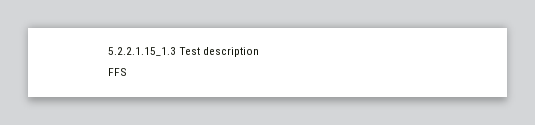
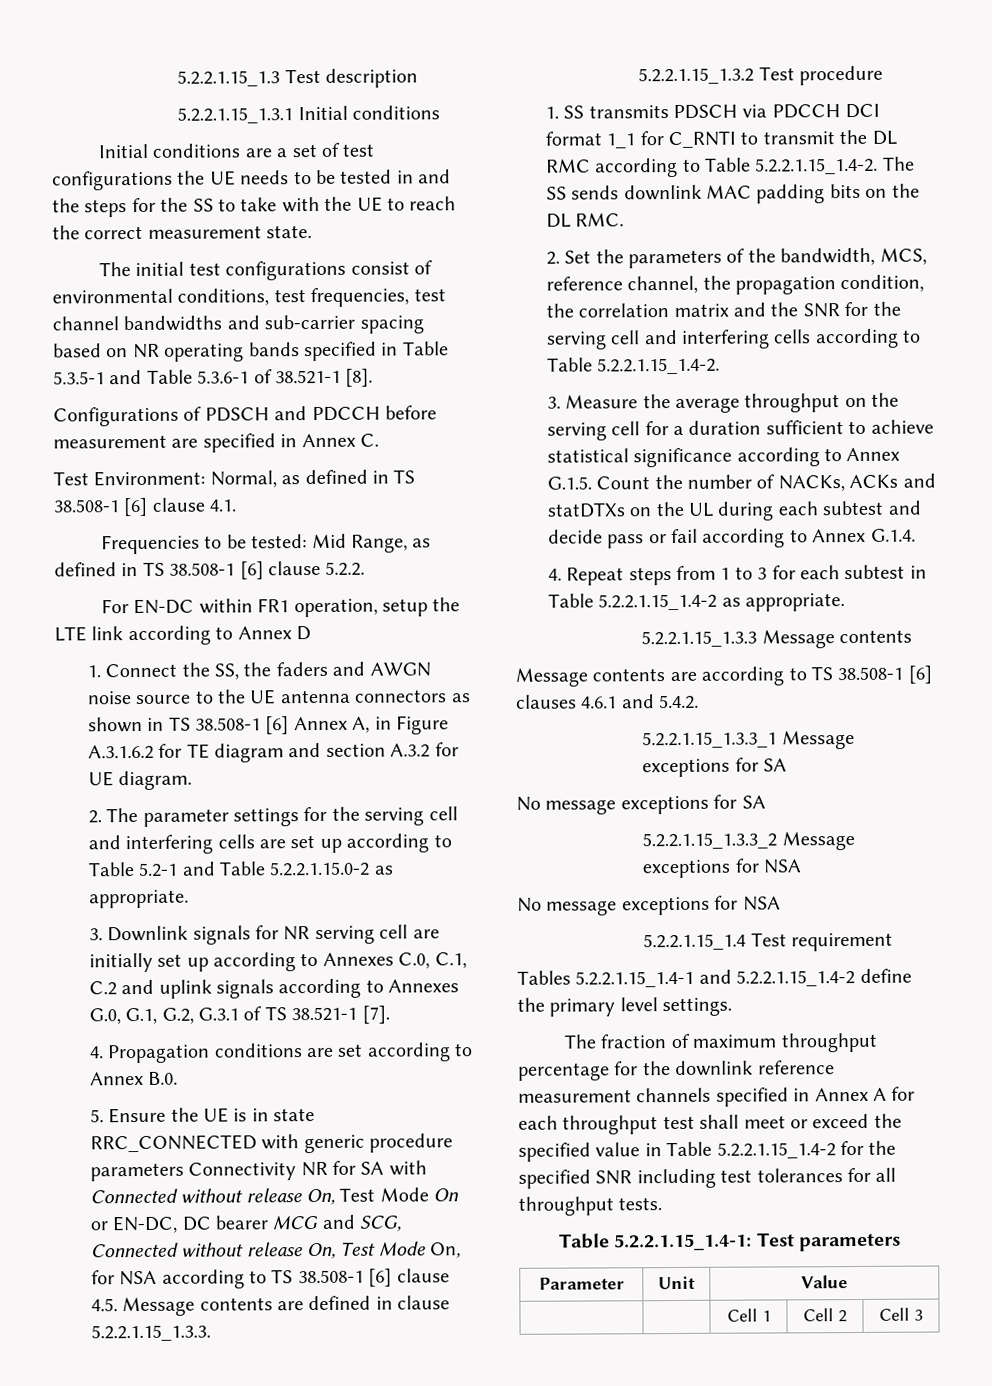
[108,68,128,76] FFS -> [177,105,441,124] [98,142,376,159] [52,169,452,191] [52,196,457,218] [52,225,313,240] [99,260,434,281] [52,287,446,308] [52,314,424,334] [53,341,449,362] [53,368,374,387] [53,405,437,427] [53,433,379,453] [53,469,416,488] [53,497,237,517] [101,533,432,555] [54,560,366,580] [101,597,461,618] [54,625,311,646] [86,661,431,680] [86,689,471,705] [87,715,450,735] [87,742,459,763] [87,770,193,791] [87,806,458,827] [87,833,452,855] [87,861,394,877] [88,889,189,909] [88,924,440,945] [88,952,467,973] [88,978,460,999] [88,1005,390,1025] [88,1042,474,1064] [89,1071,179,1086] [89,1107,316,1124] [89,1133,454,1154] [89,1160,427,1182] [89,1187,460,1206] [89,1214,403,1234] [90,1241,462,1260] [90,1268,450,1289] [90,1295,451,1317] [90,1324,211,1342] [638,65,884,86] [544,103,881,119] [544,129,897,149] [545,156,915,178] [545,183,920,204] [545,212,625,228] [545,247,927,269] [545,274,925,295] [545,301,901,318] [545,328,922,350] [546,357,721,375] [546,392,900,413] [546,419,934,441] [546,447,901,468] [546,473,936,492] [546,500,922,521] [547,528,916,549] [547,564,927,586] [547,593,846,612] [641,629,913,649] [515,665,932,687] [516,694,700,710] [642,729,855,750] [642,757,788,778] [516,794,766,815] [642,830,855,851] [642,858,803,879] [517,895,781,916] [643,932,894,952] [517,968,912,988] [517,997,733,1017] [564,1032,878,1053] [518,1060,835,1081] [518,1086,916,1107] [518,1113,902,1135] [518,1140,897,1162] [518,1167,897,1189] [518,1196,663,1216] [558,1232,902,1252] [538,1277,625,1290] [658,1275,696,1290] [801,1275,848,1289] [726,1308,771,1322] [803,1308,847,1323] [879,1307,923,1321] 5.2.2.1.15_1.3.1 Initial conditions // Initial conditions are a set of test configurations the UE needs to be tested in and the steps for the SS to take with the UE to reach the correct measurement state. // The initial test configurations consist of environmental conditions, test frequencies, test channel bandwidths and sub-carrier spacing based on NR operating bands specified in Table 5.3.5-1 and Table 5.3.6-1 of 38.521-1 [8]. // Configurations of PDSCH and PDCCH before measurement are specified in Annex C. // Test Environment: Normal, as defined in TS 38.508-1 [6] clause 4.1. // Frequencies to be tested: Mid Range, as defined in TS 38.508-1 [6] clause 5.2.2. // For EN-DC within FR1 operation, setup the LTE link according to Annex D // 1. Connect the SS, the faders and AWGN noise source to the UE antenna connectors as shown in TS 38.508-1 [6] Annex A, in Figure A.3.1.6.2 for TE diagram and section A.3.2 for UE diagram. // 2. The parameter settings for the serving cell and interfering cells are set up according to Table 5.2-1 and Table 5.2.2.1.15.0-2 as appropriate. // 3. Downlink signals for NR serving cell are initially set up according to Annexes C.0, C.1, C.2 and uplink signals according to Annexes G.0, G.1, G.2, G.3.1 of TS 38.521-1 [7]. // 4. Propagation conditions are set according to Annex B.0. // 5. Ensure the UE is in state RRC_CONNECTED with generic procedure parameters Connectivity NR for SA with Connected without release On, Test Mode On or EN-DC, DC bearer MCG and SCG, Connected without release On, Test Mode On, for NSA according to TS 38.508-1 [6] clause 4.5. Message contents are defined in clause 5.2.2.1.15_1.3.3. // 5.2.2.1.15_1.3.2 Test procedure // 1. SS transmits PDSCH via PDCCH DCI format 1_1 for C_RNTI to transmit the DL RMC according to Table 5.2.2.1.15_1.4-2. The SS sends downlink MAC padding bits on the DL RMC. // 2. Set the parameters of the bandwidth, MCS, reference channel, the propagation condition, the correlation matrix and the SNR for the serving cell and interfering cells according to Table 5.2.2.1.15_1.4-2. // 3. Measure the average throughput on the serving cell for a duration sufficient to achieve statistical significance according to Annex G.1.5. Count the number of NACKs, ACKs and statDTXs on the UL during each subtest and decide pass or fail according to Annex G.1.4. // 4. Repeat steps from 1 to 3 for each subtest in Table 5.2.2.1.15_1.4-2 as appropriate. // 5.2.2.1.15_1.3.3 Message contents // Message contents are according to TS 38.508-1 [6] clauses 4.6.1 and 5.4.2. // 5.2.2.1.15_1.3.3_1 Message exceptions for SA // No message exceptions for SA // 5.2.2.1.15_1.3.3_2 Message exceptions for NSA // No message exceptions for NSA // 5.2.2.1.15_1.4 Test requirement // Tables 5.2.2.1.15_1.4-1 and 5.2.2.1.15_1.4-2 define the primary level settings. // The fraction of maximum throughput percentage for the downlink reference measurement channels specified in Annex A for each throughput test shall meet or exceed the specified value in Table 5.2.2.1.15_1.4-2 for the specified SNR including test tolerances for all throughput tests. // Table 5.2.2.1.15_1.4-1: Test parameters // Parameter | Unit | Value // | | Cell 1 | Cell 2 | Cell 3

